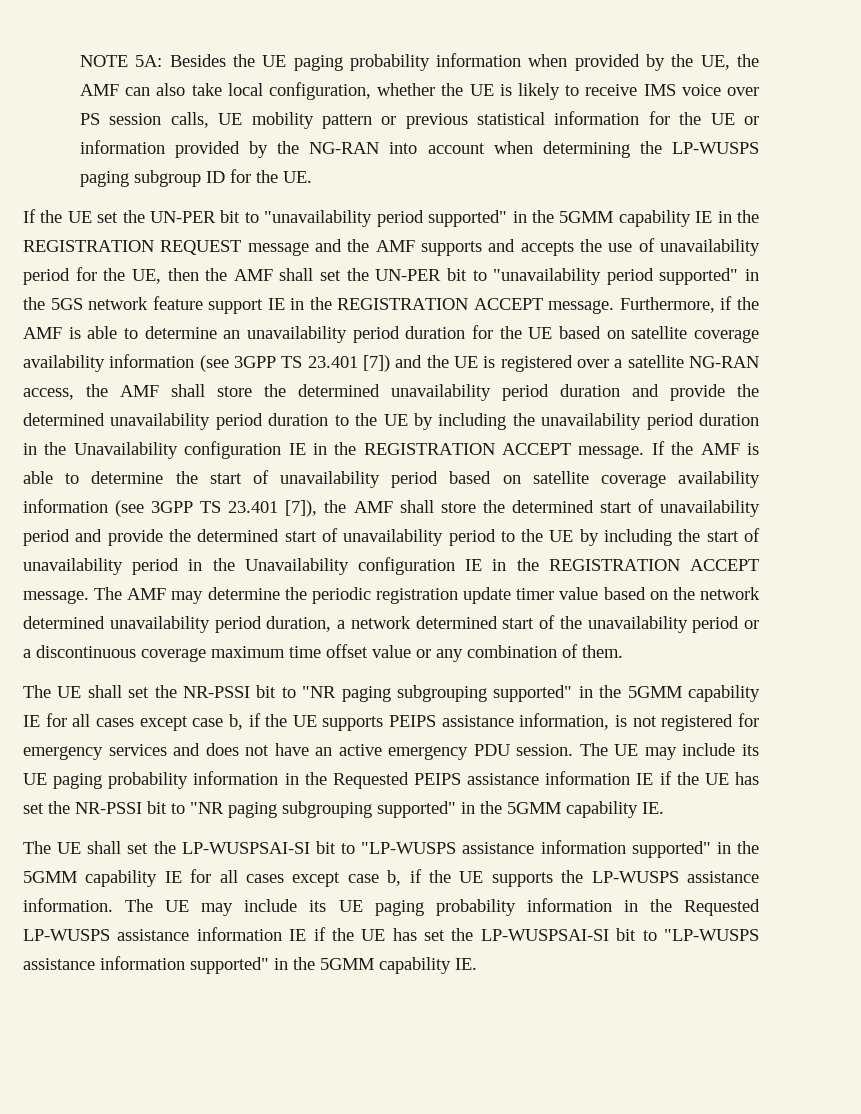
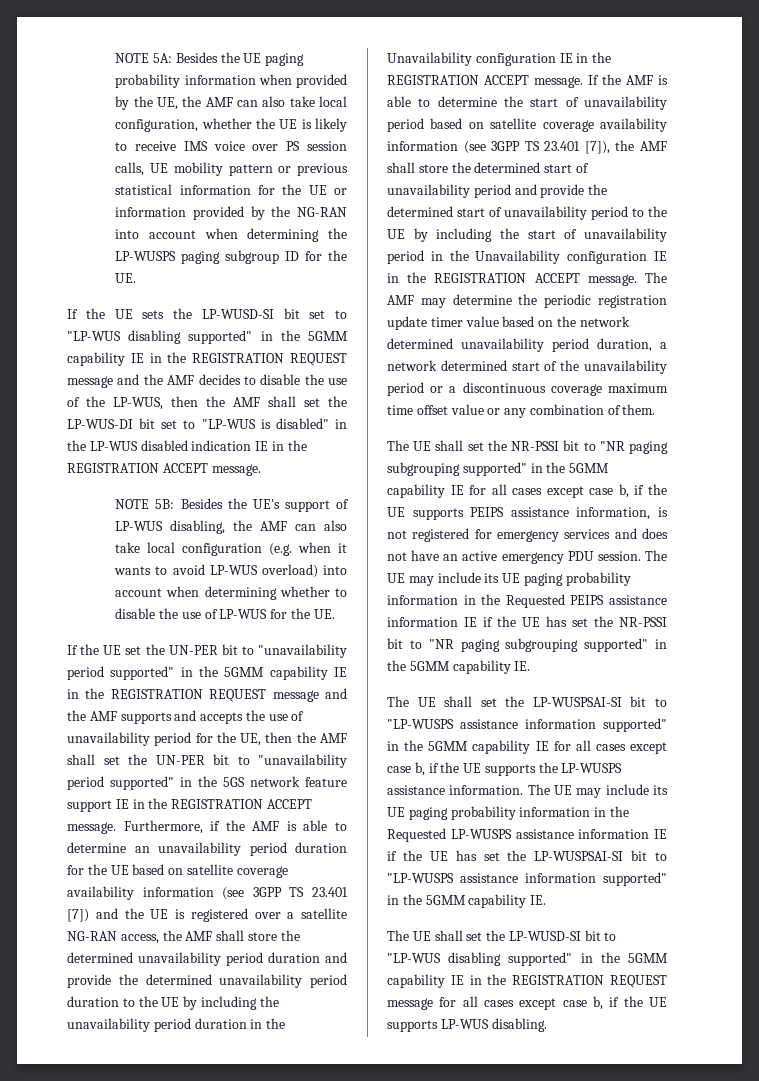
(312, 177) none -> [67,308,347,319] [67,330,349,344] [67,352,348,366] [67,374,347,388] [67,396,347,410] [67,418,347,429] [67,440,307,451] [67,463,261,476] [115,498,349,512] [115,520,347,534] [115,542,347,556] [114,564,347,578] [115,586,347,600] [115,608,335,619] // If the UE sets the LP-WUSD-SI bit set to "LP-WUS disabling supported" in the 5GMM capability IE in the REGISTRATION REQUEST message and the AMF decides to disable the use of the LP-WUS, then the AMF shall set the LP-WUS-DI bit set to "LP-WUS is disabled" in the LP-WUS disabled indication IE in the REGISTRATION ACCEPT message. // NOTE 5B: Besides the UE's support of LP-WUS disabling, the AMF can also take local configuration (e.g. when it wants to avoid LP-WUS overload) into account when determining whether to disable the use of LP-WUS for the UE.
(477, 964) none -> [387,930,617,941] [387,952,668,966] [387,974,667,988] [387,996,667,1010] [387,1018,547,1032] // The UE shall set the LP-WUSD-SI bit to "LP-WUS disabling supported" in the 5GMM capability IE in the REGISTRATION REQUEST message for all cases except case b, if the UE supports LP-WUS disabling.

